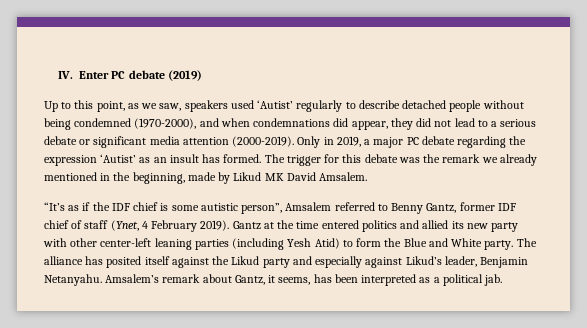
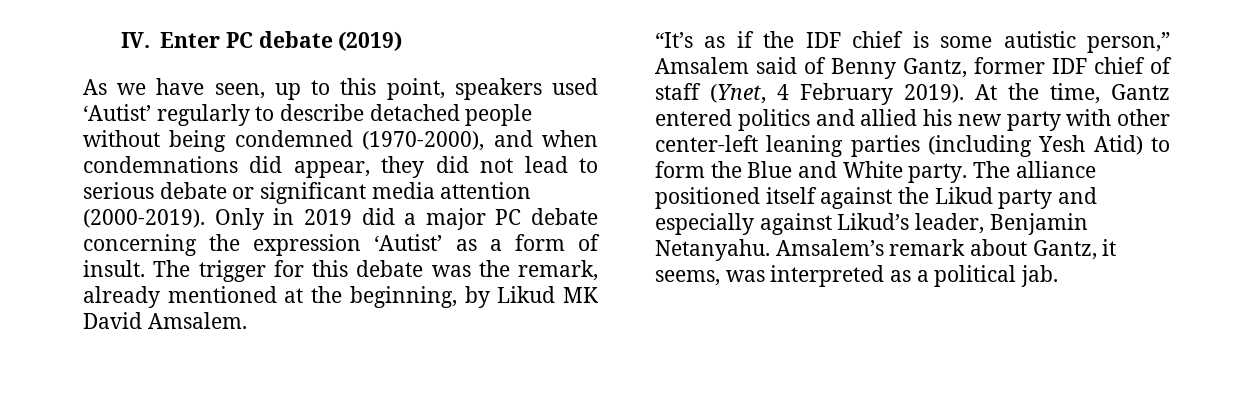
[44,100,182,112] Up to this point, as we saw, -> [83,78,445,100] As we have seen, up to this point,
[491,121,498,127] a -> (598, 165) none
[336,136,361,147] 2019, -> [303,208,395,225] 2019 did
[457,136,507,148] regarding -> [83,234,197,256] concerning
[153,154,262,163] an insult has formed. -> [489,234,601,251] [83,260,145,277] a form of insult.
[442,154,498,163] remark we -> [518,260,598,281] remark,
[100,173,111,181] in -> [284,288,304,303] at
[187,172,216,181] made -> (457, 297) none
[241,202,388,214] person”, Amsalem referred to -> [1087,32,1170,53] [655,57,826,74] person,” Amsalem said of
[232,220,320,230] Gantz at the time -> [975,83,1170,104] At the time, Gantz
[451,221,464,229] its -> [923,109,952,126] his
[85,256,142,268] has posited -> [655,187,760,209] positioned
[313,274,358,283] has been -> [725,270,765,282] was

